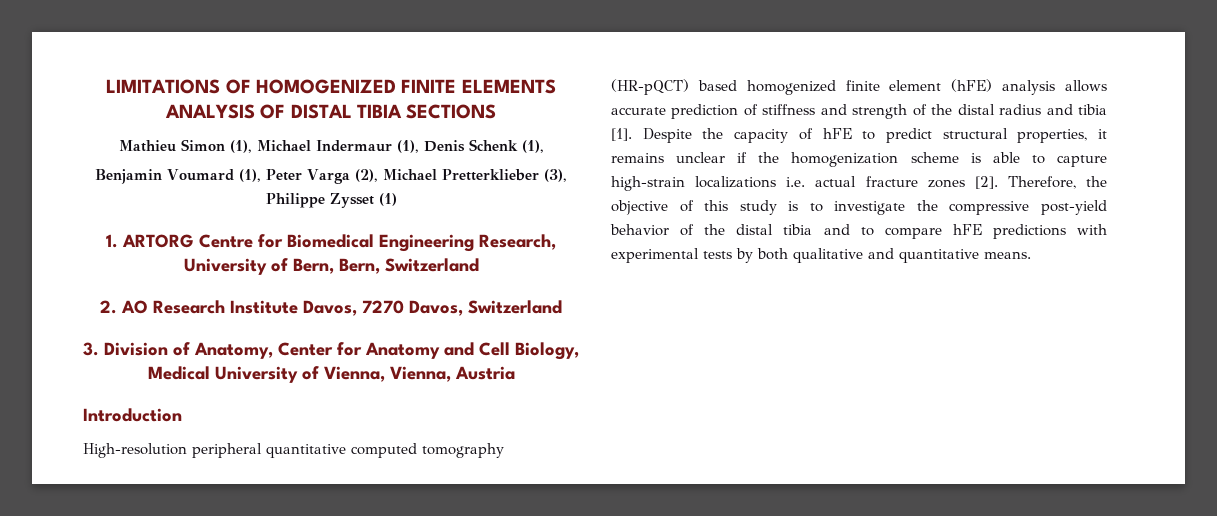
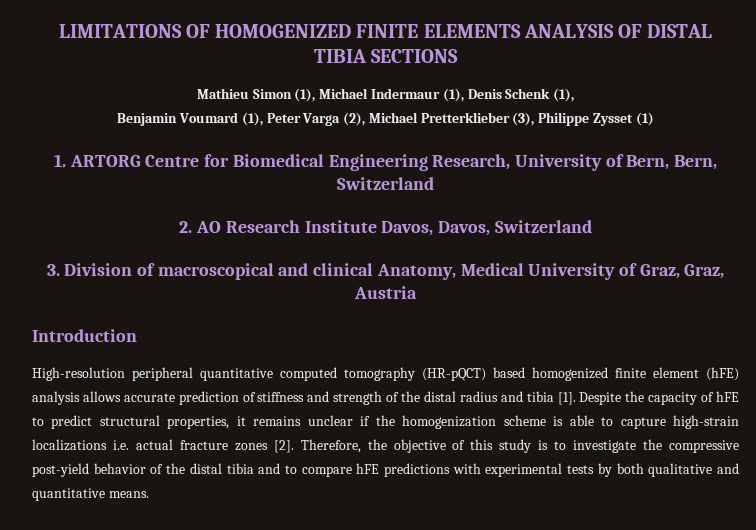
[362,300,404,314] 7270 -> (434, 228) none
[194,342,579,360] Anatomy, Center for Anatomy and Cell Biology, -> [157,263,456,280] macroscopical and clinical Anatomy,
[323,366,451,382] Vienna, Vienna, -> [639,264,725,279] Graz, Graz,

